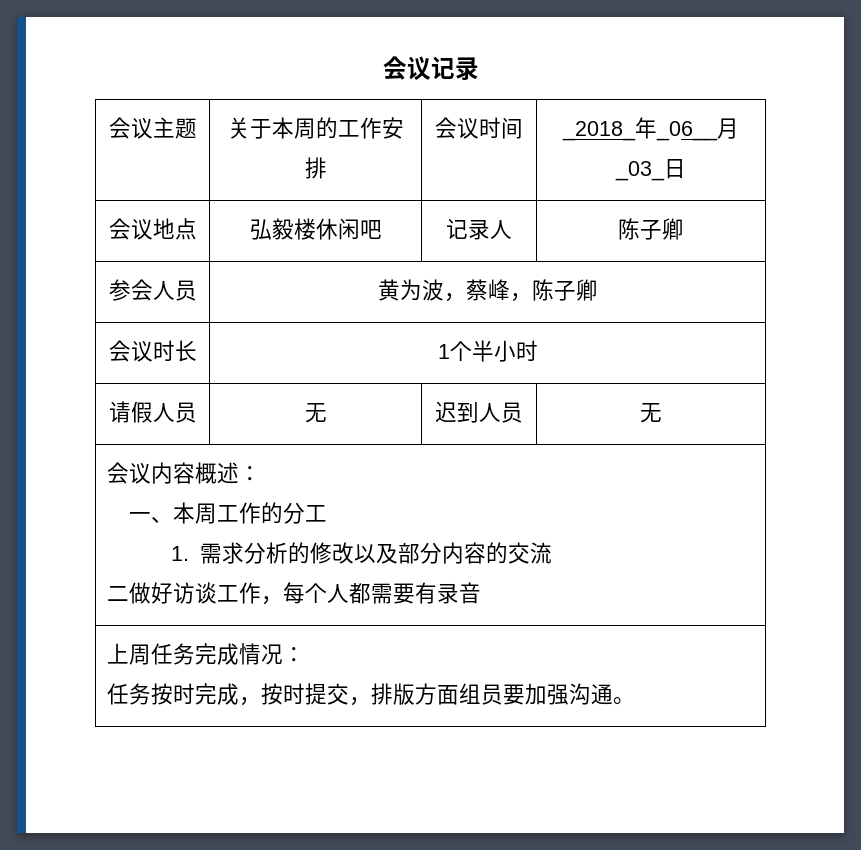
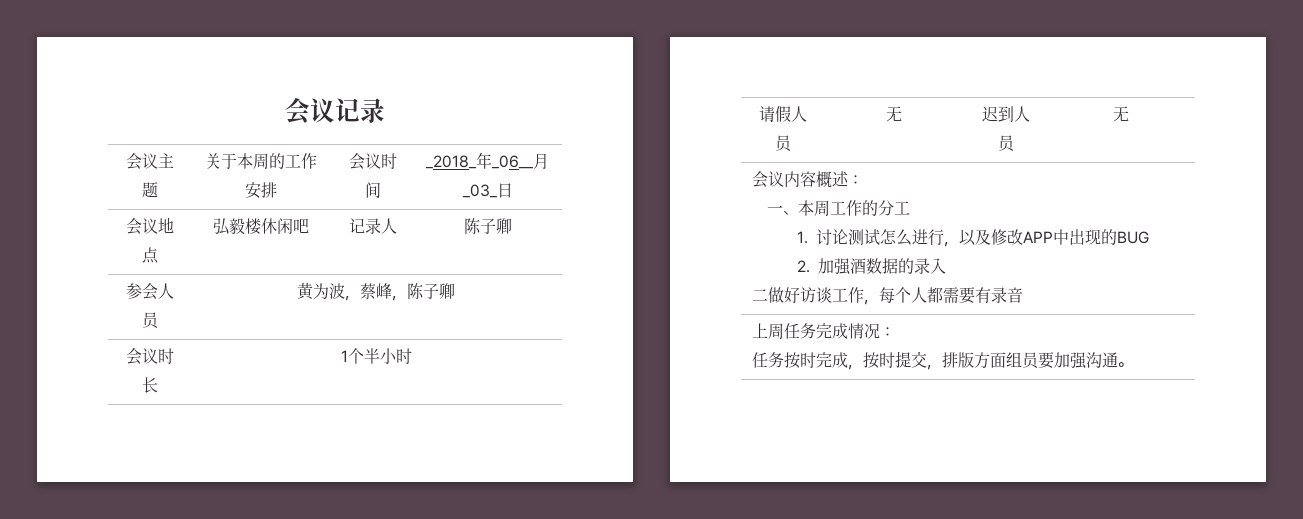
[199,542,552,564] 需求分析的修改以及部分内容的交流 -> [815,229,1149,247] [796,258,946,275] 讨论测试怎么进行，以及修改APP中出现的BUG // 2.加强酒数据的录入

